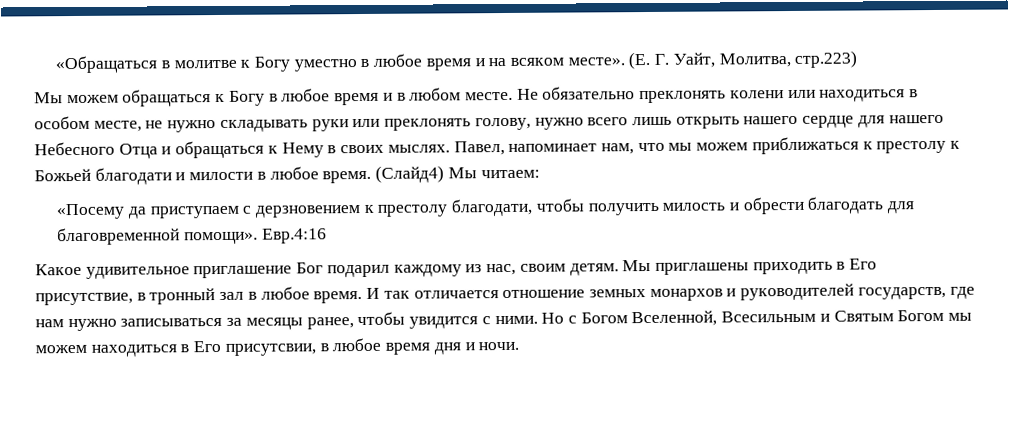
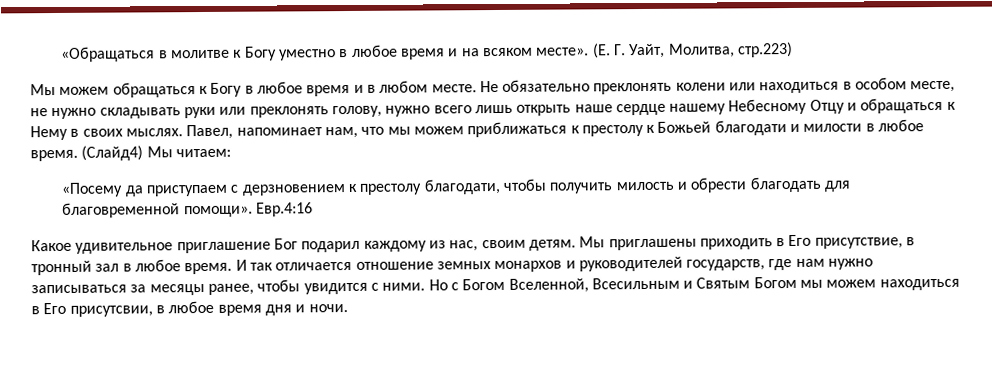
[743,114,944,128] [34,141,158,159] нашего сердце для нашего Небесного Отца -> [574,98,845,116] наше сердце нашему Небесному Отцу

